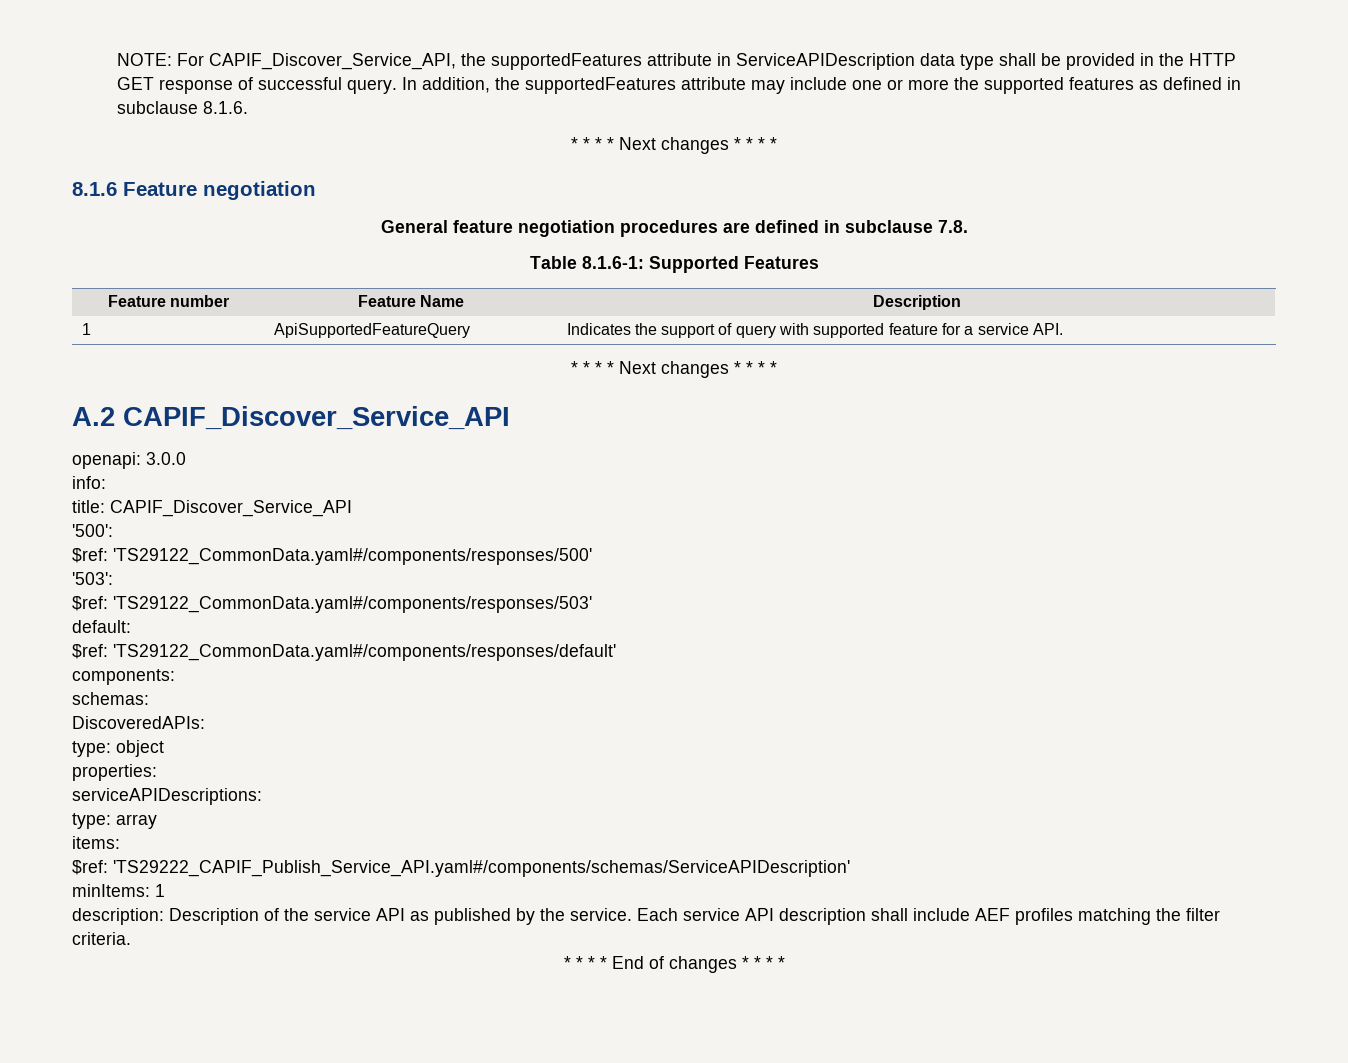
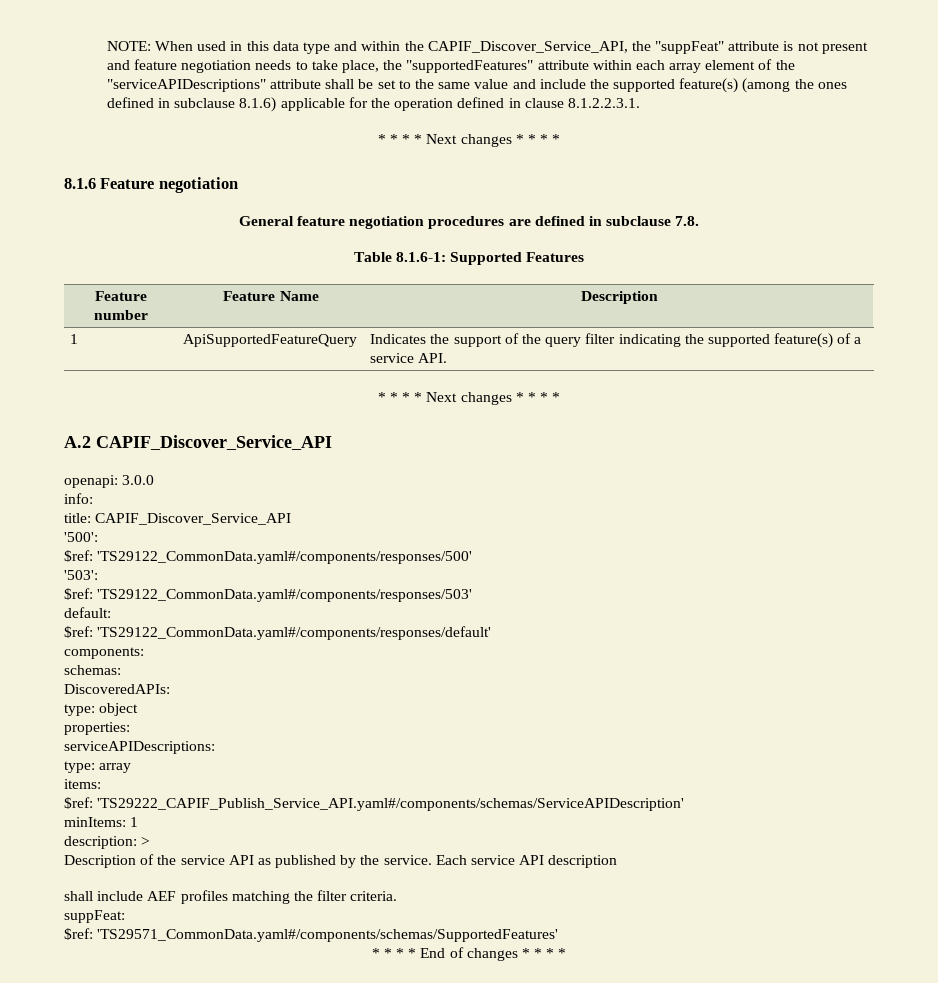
[177,53,1237,70] [117,77,1242,94] [117,101,249,114] For CAPIF_Discover_Service_API, the supportedFeatures attribute in ServiceAPIDescription data type shall be provided in the HTTP GET response of successful query. In addition, the supportedFeatures attribute may include one or more the supported features as defined in subclause 8.1.6. -> [155,41,868,54] [106,59,795,73] [106,78,847,93] [106,97,640,112] When used in this data type and within the CAPIF_Discover_Service_API, the "suppFeat" attribute is not present and feature negotiation needs to take place, the "supportedFeatures" attribute within each array element of the "serviceAPIDescriptions" attribute shall be set to the same value and include the supported feature(s) (among the ones defined in subclause 8.1.6) applicable for the operation defined in clause 8.1.2.2.3.1.
[735,323,962,338] query with supported feature for -> [521,333,852,348] the query filter indicating the supported feature(s) of
(164, 916) none -> [141,837,151,846] > //
(866, 916) none -> (618, 861) //
(131, 938) none -> [64,910,125,923] [64,928,559,942] // suppFeat: // $ref: 'TS29571_CommonData.yaml#/components/schemas/SupportedFeatures'

